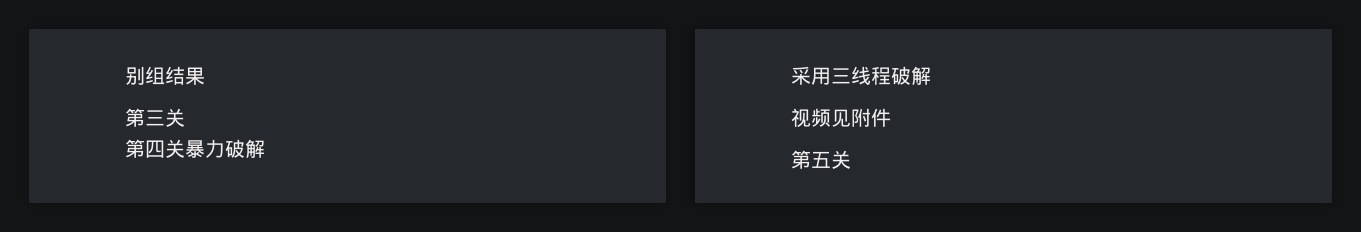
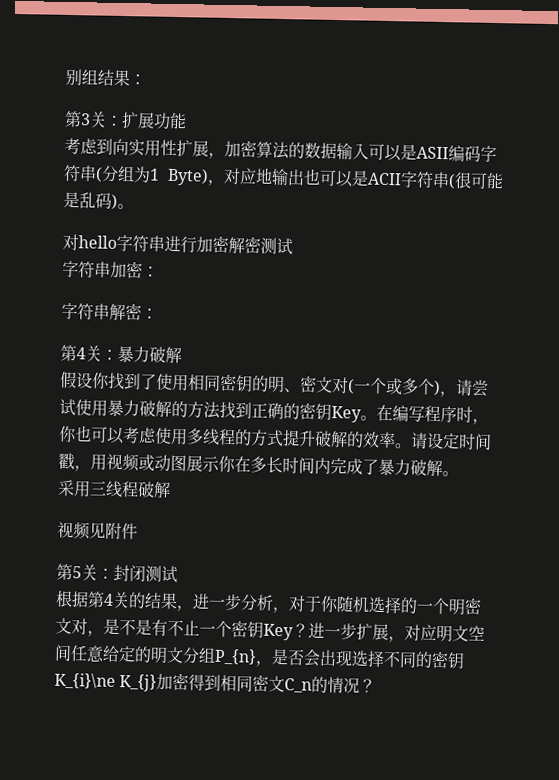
[125,108,185,127] [125,139,265,158] // 第三关 // 第四关暴力破解 -> [129,74,146,85] [64,110,187,130] [64,137,497,163] [63,164,504,190] [63,191,134,210] [62,233,293,255] [62,260,159,279] [61,302,158,321] [60,344,182,364] [60,371,489,398] [59,398,489,425] [58,425,492,450] [58,452,459,477] ： // 第3关：扩展功能 // 考虑到向实用性扩展，加密算法的数据输入可以是ASII编码字符串(分组为1 Byte)，对应地输出也可以是ACII字符串(很可能是乱码)。 // 对hello字符串进行加密解密测试 // 字符串加密： // 字符串解密： // 第4关：暴力破解 // 假设你找到了使用相同密钥的明、密文对(一个或多个)，请尝试使用暴力破解的方法找到正确的密钥Key。在编写程序时，你也可以考虑使用多线程的方式提升破解的效率。请设定时间戳，用视频或动图展示你在多长时间内完成了暴力破解。
[811,150,851,169] 五关 -> [72,564,178,583] [55,589,482,616] [55,617,485,643] [54,644,465,670] [54,672,377,694] 5关：封闭测试 // 根据第4关的结果，进一步分析，对于你随机选择的一个明密文对，是不是有不止一个密钥Key？进一步扩展，对应明文空间任意给定的明文分组P_{n}，是否会出现选择不同的密钥K_{i}\ne K_{j}加密得到相同密文C_n的情况？

